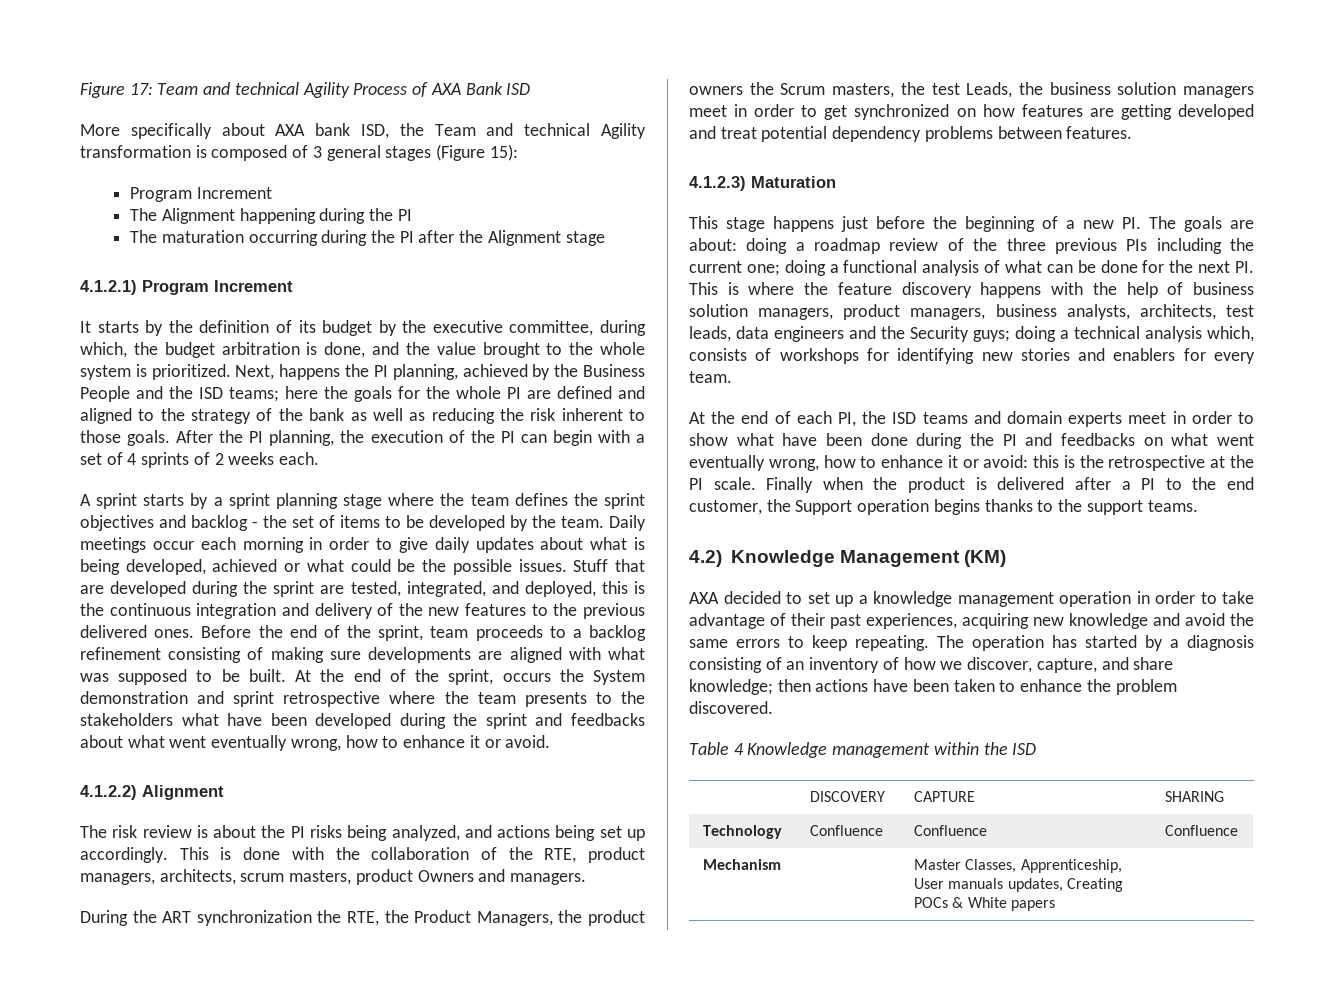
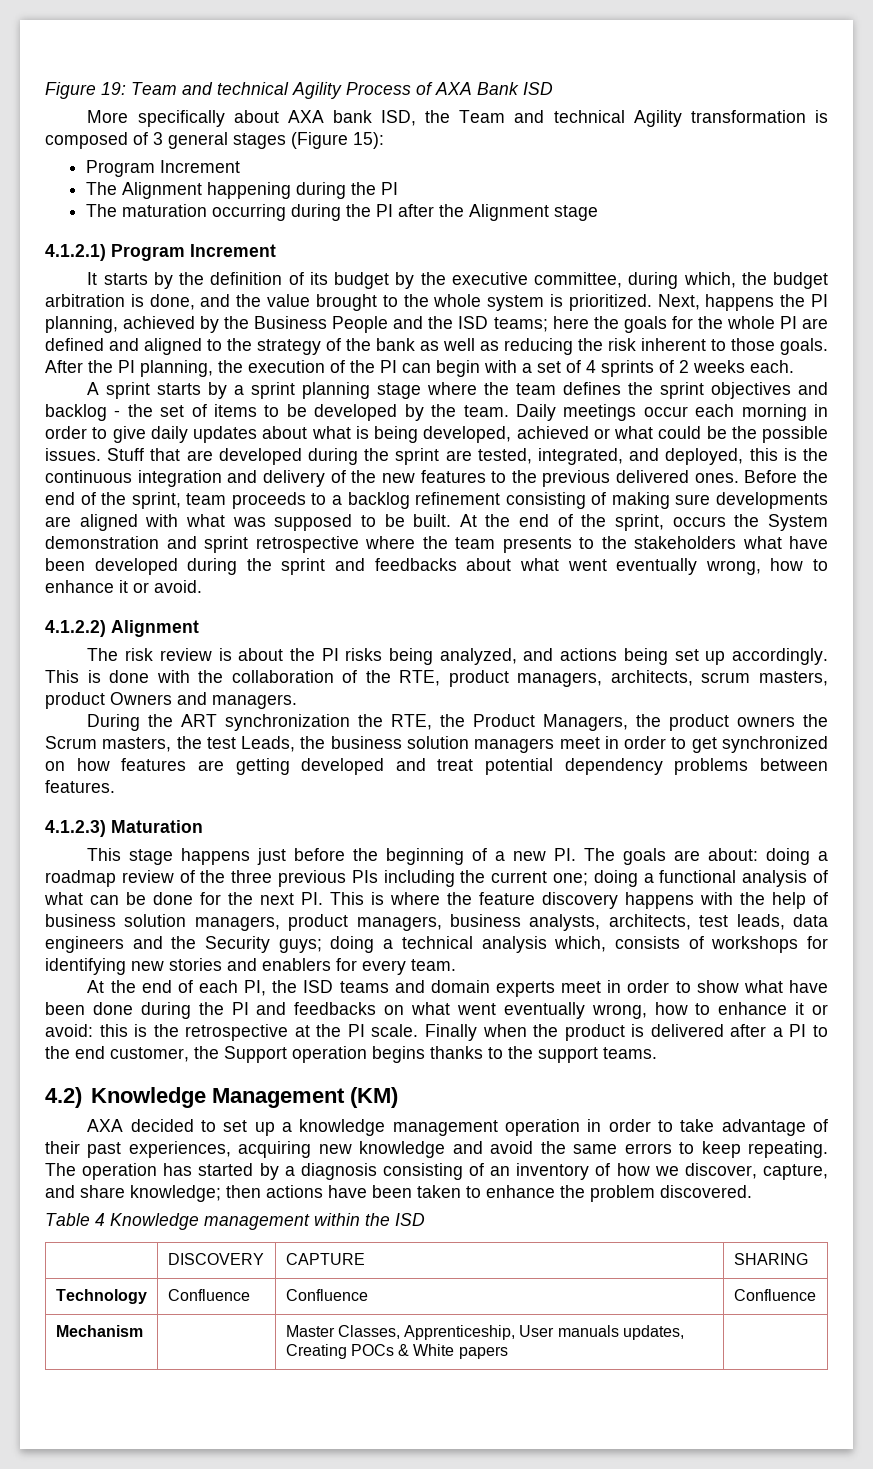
[129,83,153,95] 17: -> [101,82,126,95] 19:

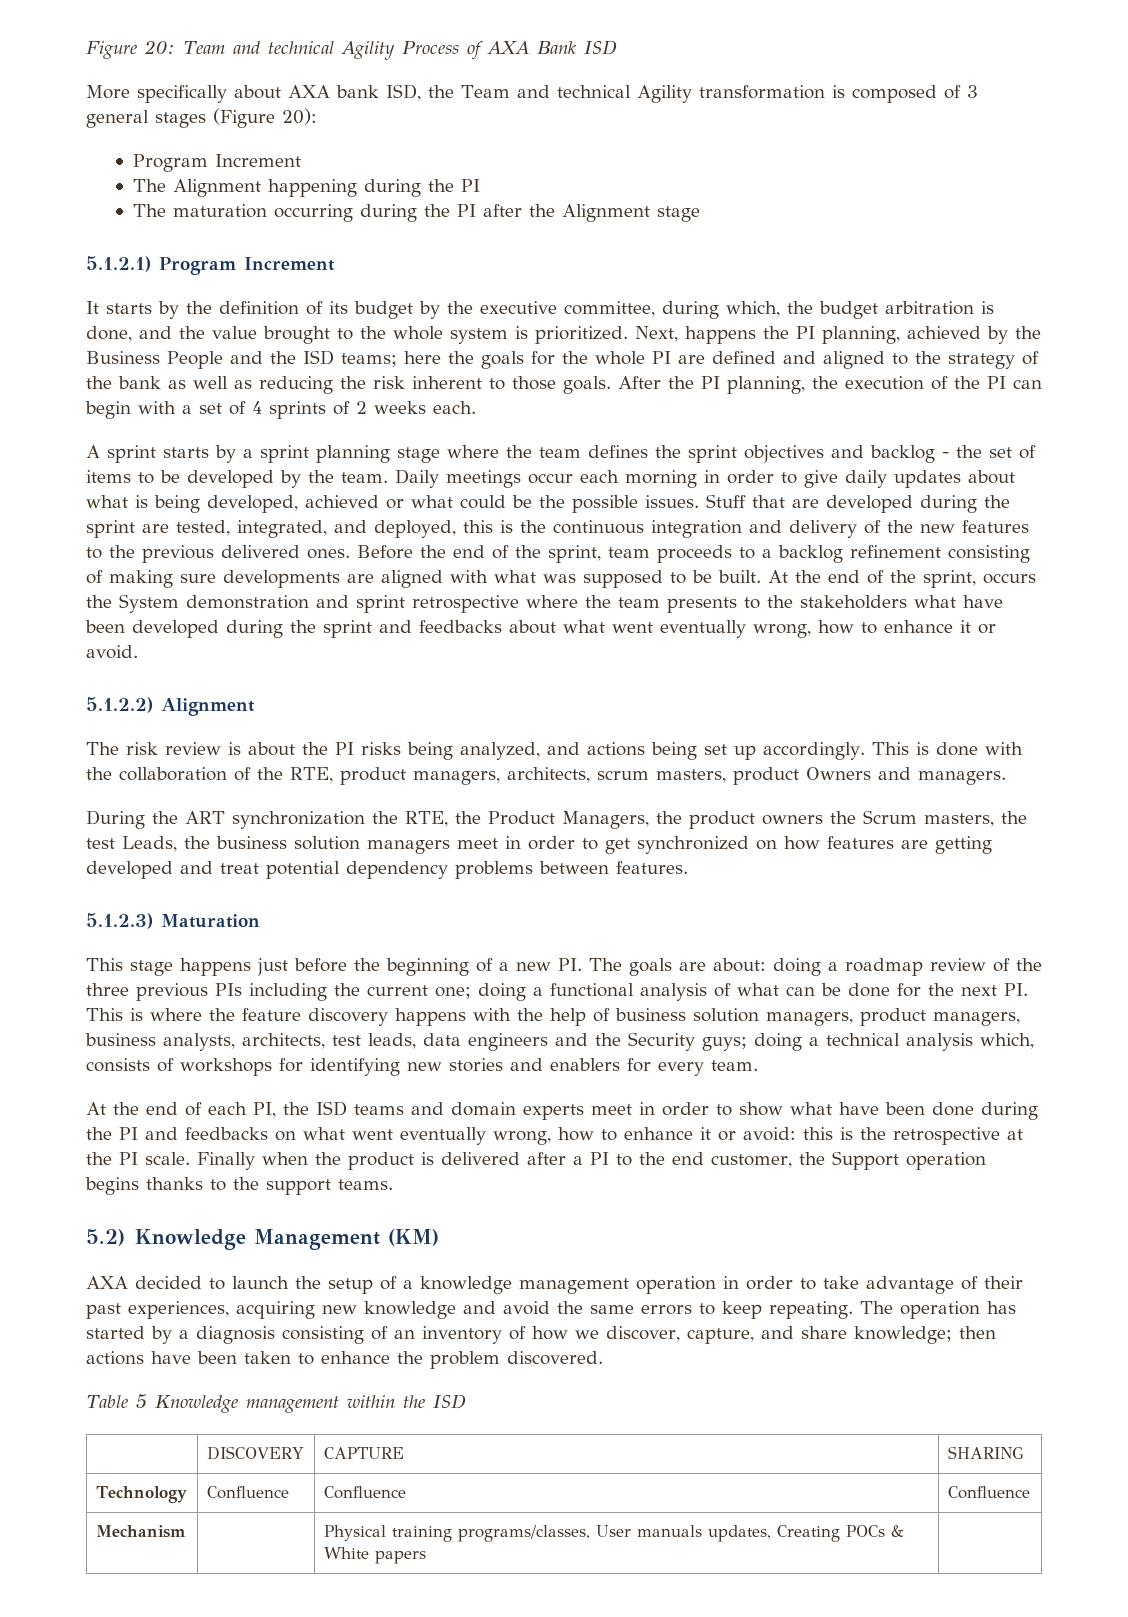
[101,82,126,95] 19: -> [144,40,175,54] 20:
[353,132,384,149] 15): -> [282,108,317,125] 20):
[45,244,106,261] 4.1.2.1) -> [86,256,151,272] 5.1.2.1)
[45,620,106,637] 4.1.2.2) -> [86,697,153,713] 5.1.2.2)
[45,820,106,837] 4.1.2.3) -> [86,913,153,929] 5.1.2.3)
[45,1087,82,1108] 4.2) -> [86,1229,125,1246] 5.2)
[223,1120,275,1136] set up -> [232,1276,397,1294] launch the setup of
[95,1213,105,1226] 4 -> [135,1394,147,1409] 5
[285,1325,516,1340] Master Classes, Apprenticeship, -> [323,1525,590,1542] Physical training programs/classes,

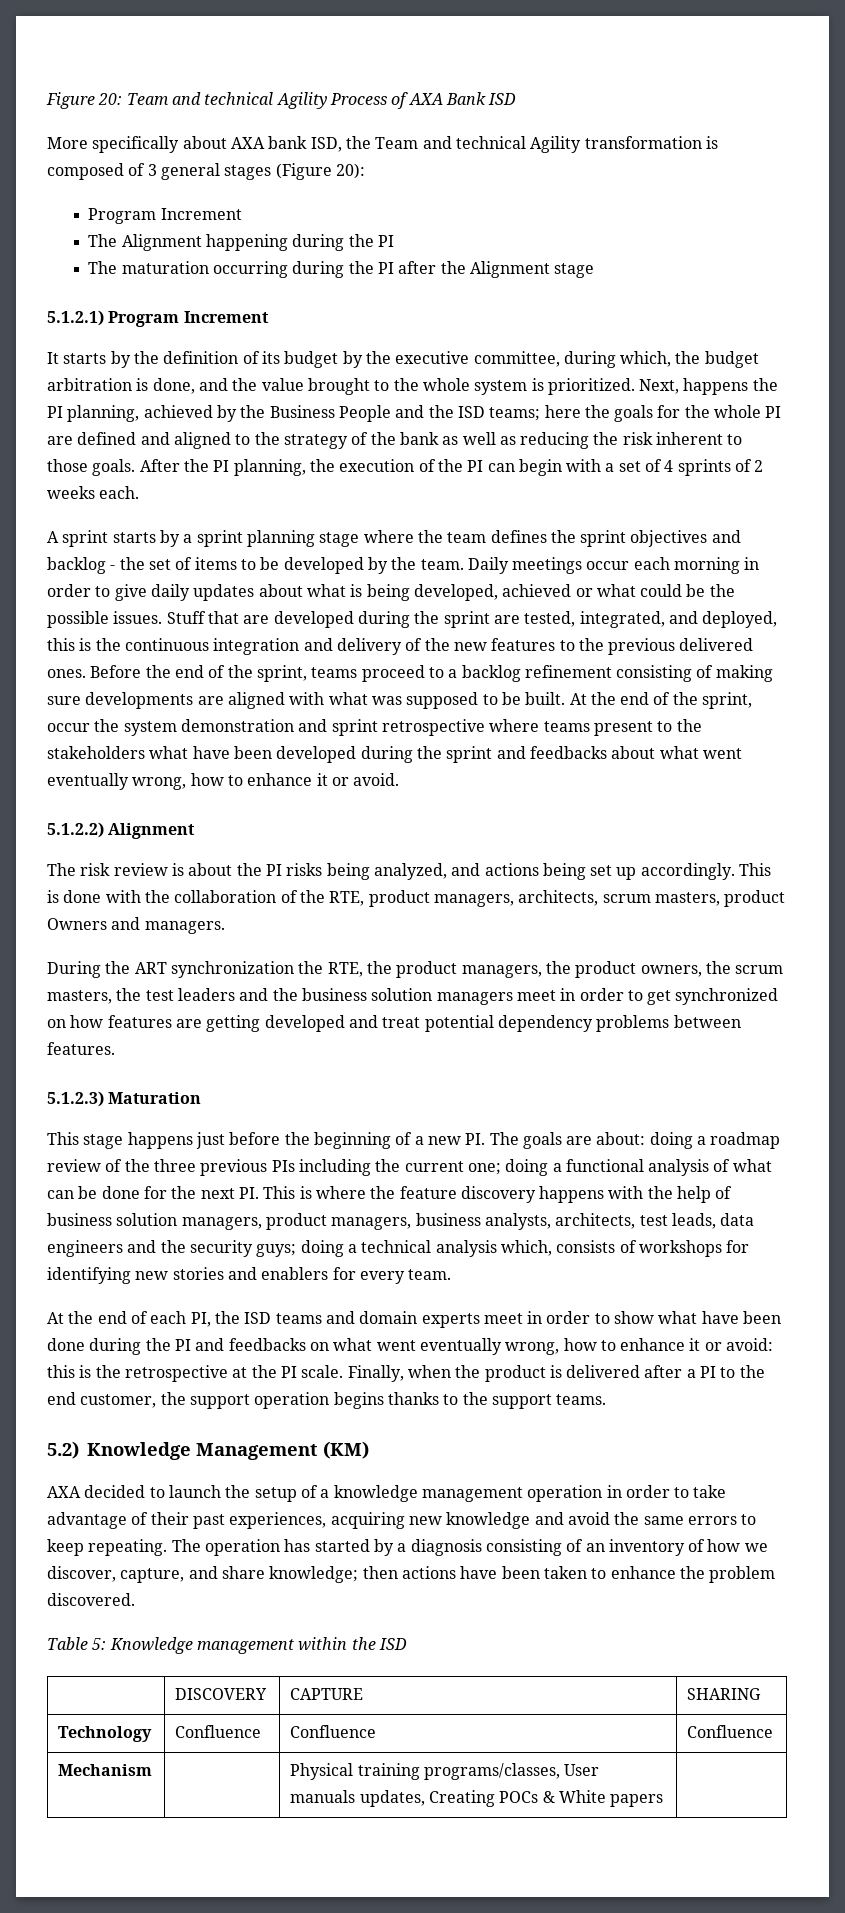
[608,545,732,563] team proceeds -> [311,665,425,682] teams proceed
[983,573,1036,584] [86,594,179,613] occurs the System -> [47,719,177,736] occur the system
[585,595,737,613] the team presents -> [543,721,653,736] teams present
[488,810,917,829] Product Managers, the product owners the Scrum -> [396,961,784,978] product managers, the product owners, the scrum
[122,836,177,852] Leads, -> [177,988,269,1001] leaders and
[628,1032,695,1051] Security -> [189,1240,253,1257] security
[197,1152,255,1170] Finally -> [347,1365,404,1382] Finally,
[831,1151,899,1170] Support -> [189,1394,250,1409] support
[135,1394,147,1409] 5 -> [92,1638,107,1650] 5:

